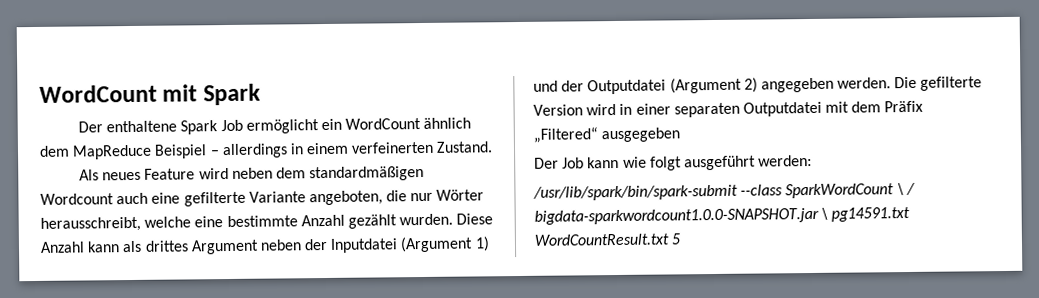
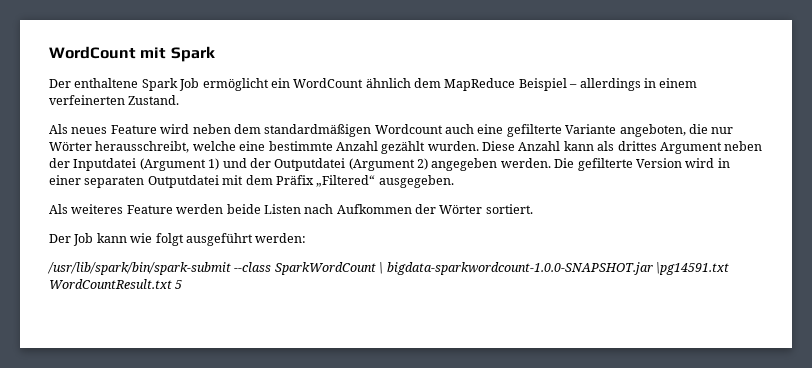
[601,127,681,143] ausgegeben -> [378,175,454,188] [49,204,533,214] ausgegeben. // Als weiteres Feature werden beide Listen nach Aufkommen der Wörter sortiert.
[905,182,915,196] [534,206,911,225] / bigdata-sparkwordcount1.0.0-SNAPSHOT.jar \ pg14591.txt -> [386,262,729,275] bigdata-sparkwordcount-1.0.0-SNAPSHOT.jar \pg14591.txt

